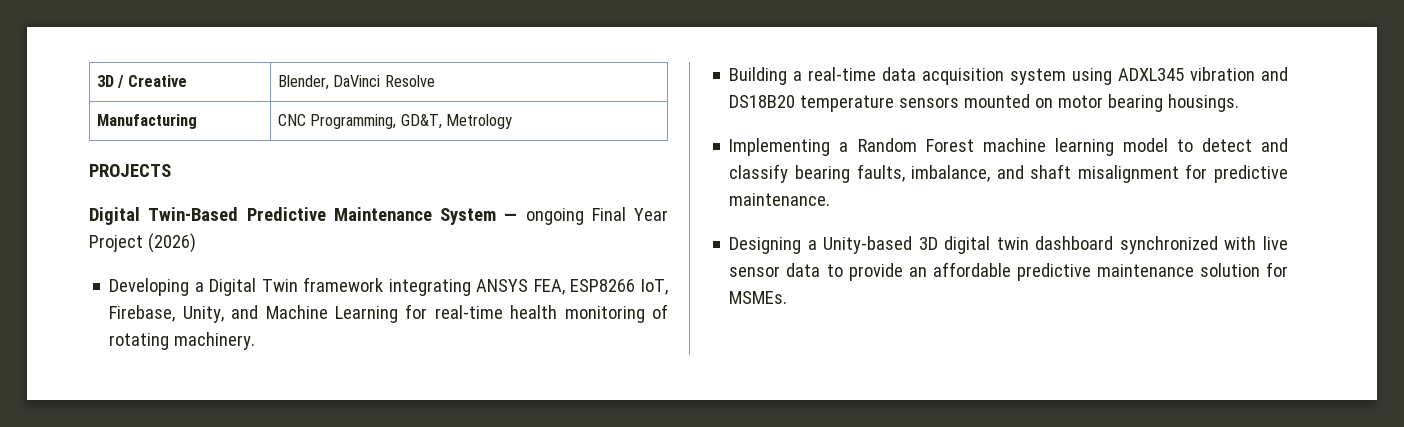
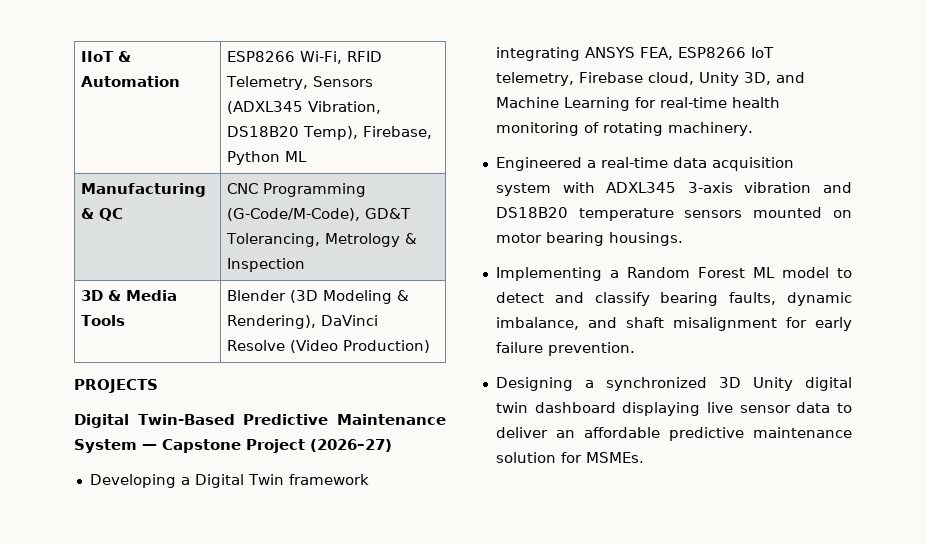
[96,75,187,88] [277,75,435,90] [96,114,197,129] [277,114,513,129] 3D / Creative | Blender, DaVinci Resolve // Manufacturing | CNC Programming, GD&T, Metrology -> [81,51,132,62] [81,76,181,87] [227,51,383,64] [226,76,374,90] [227,101,382,114] [227,126,433,140] [227,151,308,165] [81,183,207,197] [81,208,124,221] [227,183,367,197] [227,208,412,221] [226,233,418,247] [227,258,306,272] [81,290,178,301] [81,315,126,326] [227,290,410,304] [227,315,379,329] [227,340,431,353] IIoT & Automation | ESP8266 Wi-Fi, RFID Telemetry, Sensors (ADXL345 Vibration, DS18B20 Temp), Firebase, Python ML // Manufacturing & QC | CNC Programming (G-Code/M-Code), GD&T Tolerancing, Metrology & Inspection // 3D & Media Tools | Blender (3D Modeling & Rendering), DaVinci Resolve (Video Production)
[525,207,668,225] [89,233,196,253] ongoing Final Year Project (2026) -> [162,439,392,453] Capstone Project (2026–27)
[640,279,668,295] [109,305,224,323] IoT, Firebase, Unity, -> [750,47,774,58] [495,72,771,86] IoT telemetry, Firebase cloud, Unity 3D,
[729,67,788,85] Building -> [495,157,582,171] Engineered
[1072,68,1185,85] using ADXL345 -> [562,182,733,193] with ADXL345 3-axis
[982,138,1114,156] machine learning -> [752,267,775,278] ML
(905, 173) none -> [787,292,852,306] dynamic
[1214,165,1288,183] [729,193,831,206] predictive maintenance. -> [815,317,852,331] [495,342,635,356] early failure prevention.
[823,236,938,254] Unity-based 3D -> [605,377,793,391] synchronized 3D Unity
[1119,236,1257,254] synchronized with -> [622,402,701,416] displaying
[848,263,903,281] provide -> [495,427,548,438] deliver

